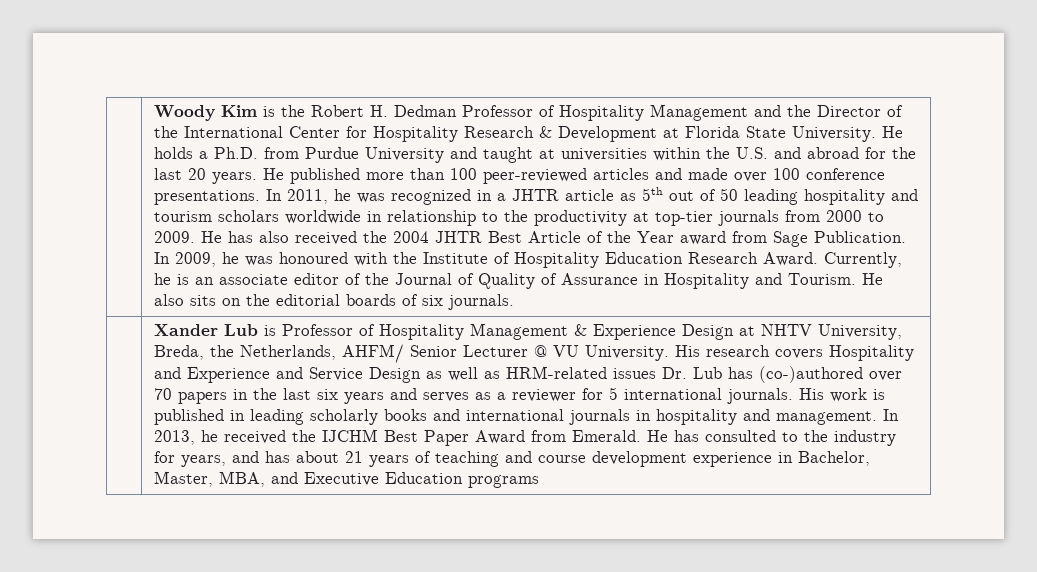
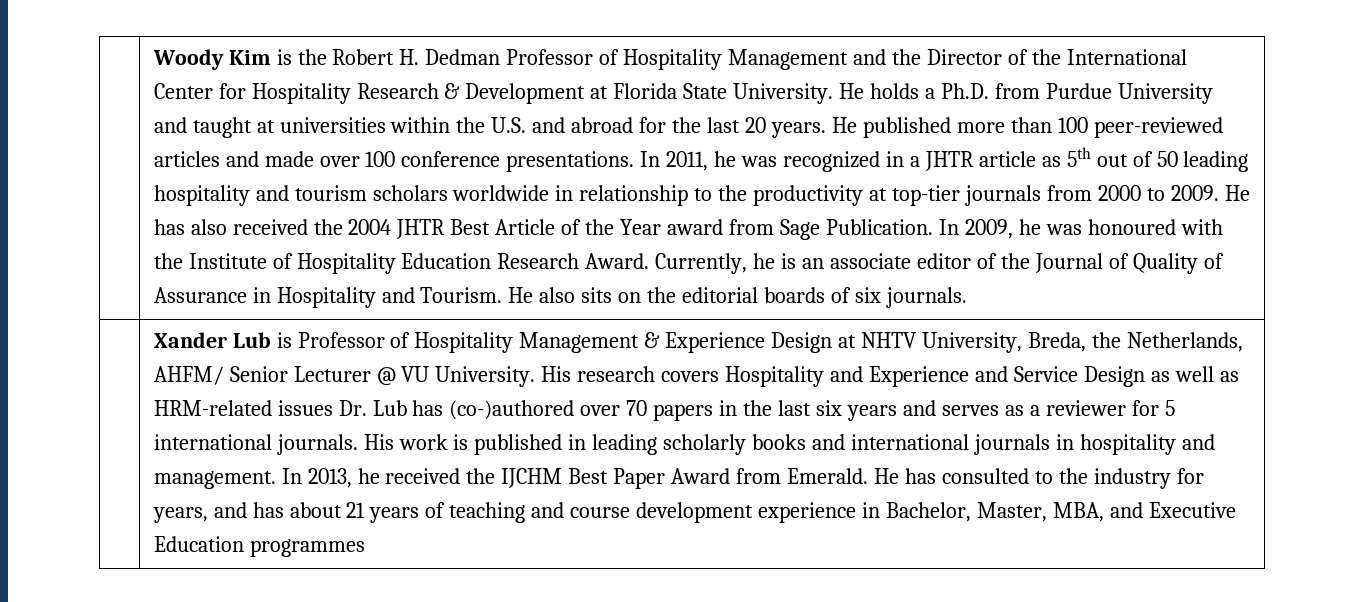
[467,475,539,488] programs -> [249,539,365,557] programmes

